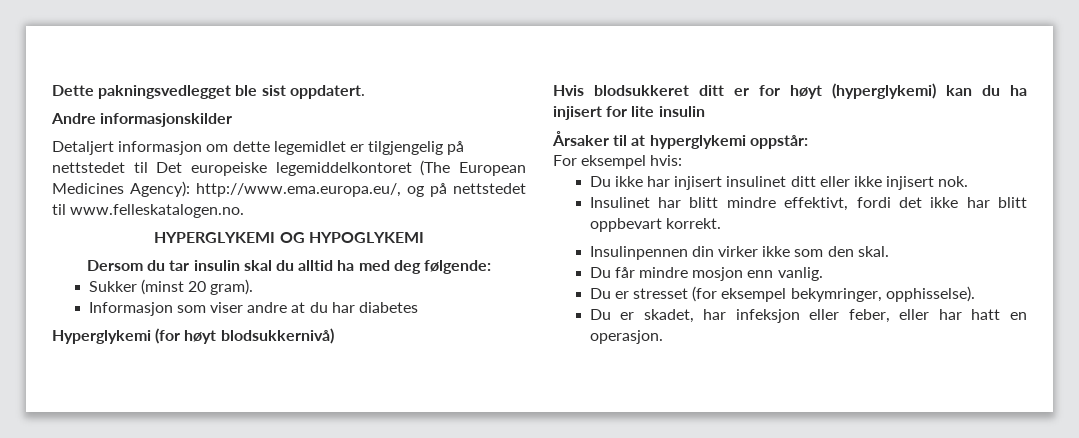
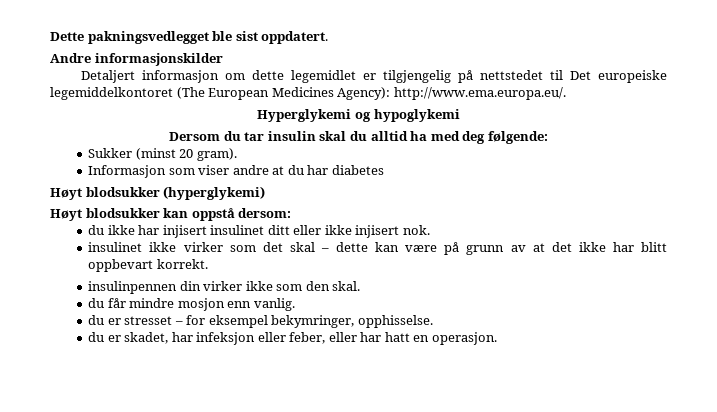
[196,183,526,197] [52,204,245,218] [154,232,424,243] http://www.ema.europa.eu/, og på nettstedet til www.felleskatalogen.no. // HYPERGLYKEMI OG HYPOGLYKEMI -> [393,87,566,100] [257,109,460,122] http://www.ema.europa.eu/. // Hyperglykemi og hypoglykemi
[52,328,334,344] [553,83,1027,99] [553,106,705,120] [552,131,808,149] [553,155,683,169] [589,176,611,187] Hyperglykemi (for høyt blodsukkernivå) // Hvis blodsukkeret ditt er for høyt (hyperglykemi) kan du ha injisert for lite insulin // Årsaker til at hyperglykemi oppstår: // For eksempel hvis: // Du -> [50,186,266,200] [50,208,292,221] [88,225,105,235] Høyt blodsukker (hyperglykemi) // Høyt blodsukker kan oppstå dersom: // du
[589,197,891,211] Insulinet har blitt mindre effektivt, fordi -> [88,242,545,255] insulinet ikke virker som det skal – dette kan være på grunn av at
[589,246,688,260] Insulinpennen -> [88,281,178,294] insulinpennen
[589,267,611,278] Du -> [88,298,105,308] du
[589,288,611,299] Du -> [88,315,105,325] du
[692,286,975,302] [589,309,611,320] (for eksempel bekymringer, opphisselse). // Du -> [174,315,433,328] [88,332,105,342] – for eksempel bekymringer, opphisselse. // du

